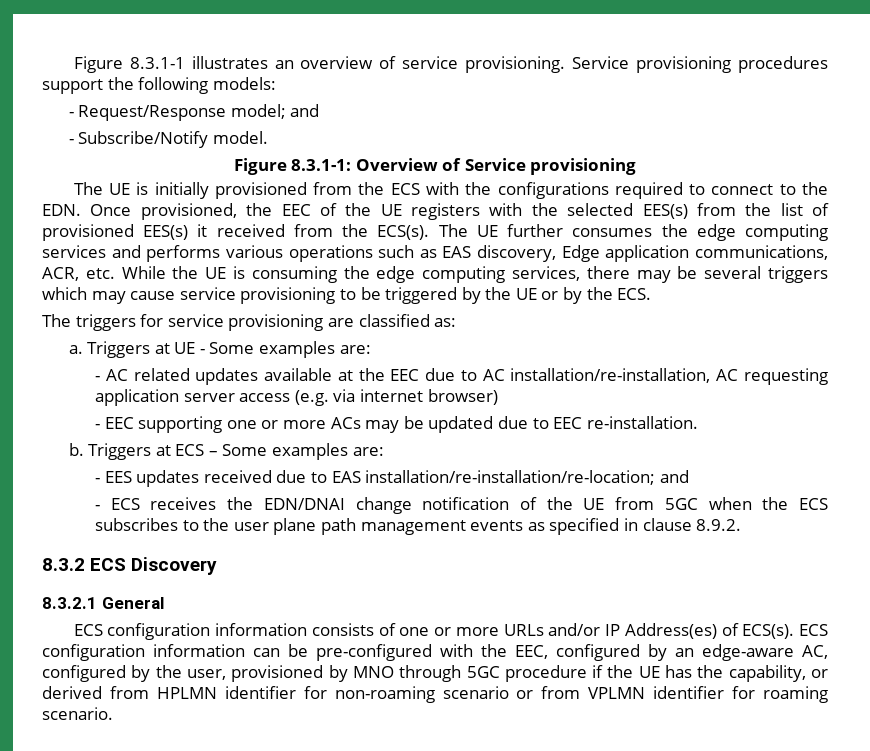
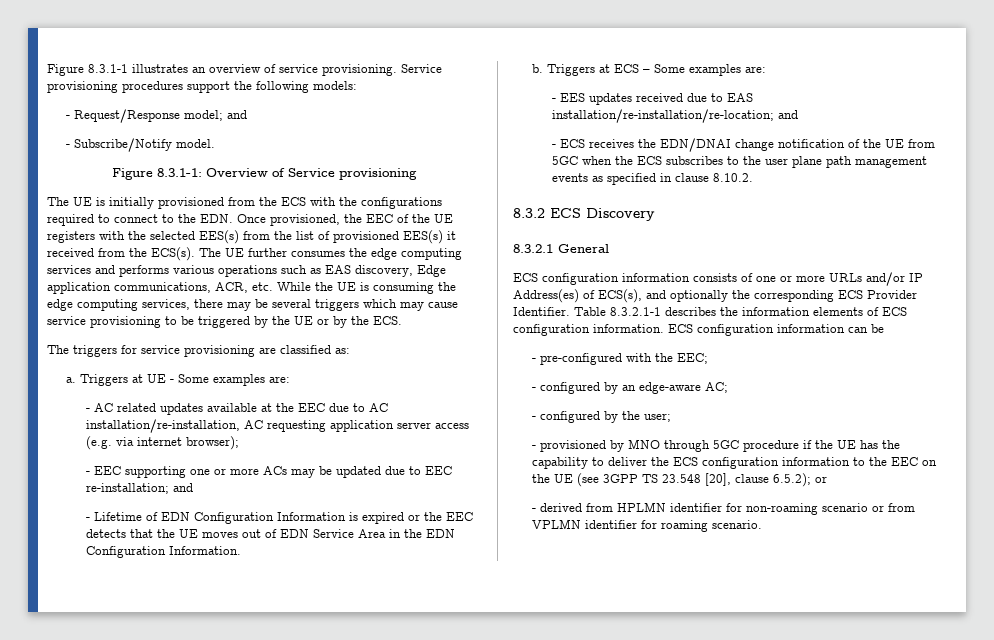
[427,389,498,405] browser) -> [185,436,239,450] browser);
[586,416,698,429] re-installation. -> [85,483,193,494] [85,512,473,524] [85,529,455,538] [85,546,241,558] re-installation; and // - Lifetime of EDN Configuration Information is expired or the EEC detects that the UE moves out of EDN Service Area in the EDN Configuration Information.
[696,519,742,531] 8.9.2. -> [712,173,753,182] 8.10.2.
[742,624,795,639] ECS(s). -> [598,289,917,303] [513,307,907,316] [513,324,664,336] ECS(s), and optionally the corresponding ECS Provider Identifier. Table 8.3.2.1-1 describes the information elements of ECS configuration information.
(308, 650) none -> [532,358,537,362] // -
[515,645,548,659] EEC, -> [677,353,709,364] [532,387,537,391] EEC; // -
[802,645,828,659] AC, -> [705,382,729,393] [532,416,537,420] AC; // -
[186,669,226,680] user, -> [644,413,672,422] [532,445,537,449] user; // -
[728,665,828,682] capability, or -> [532,457,938,469] [532,473,828,487] [532,508,537,512] capability to deliver the ECS configuration information to the EEC on the UE (see 3GPP TS 23.548 [20], clause 6.5.2); or // -

